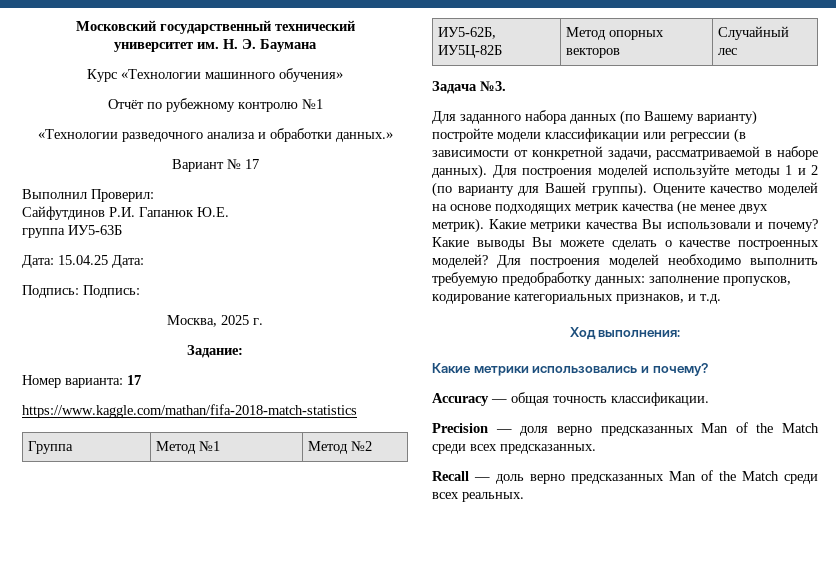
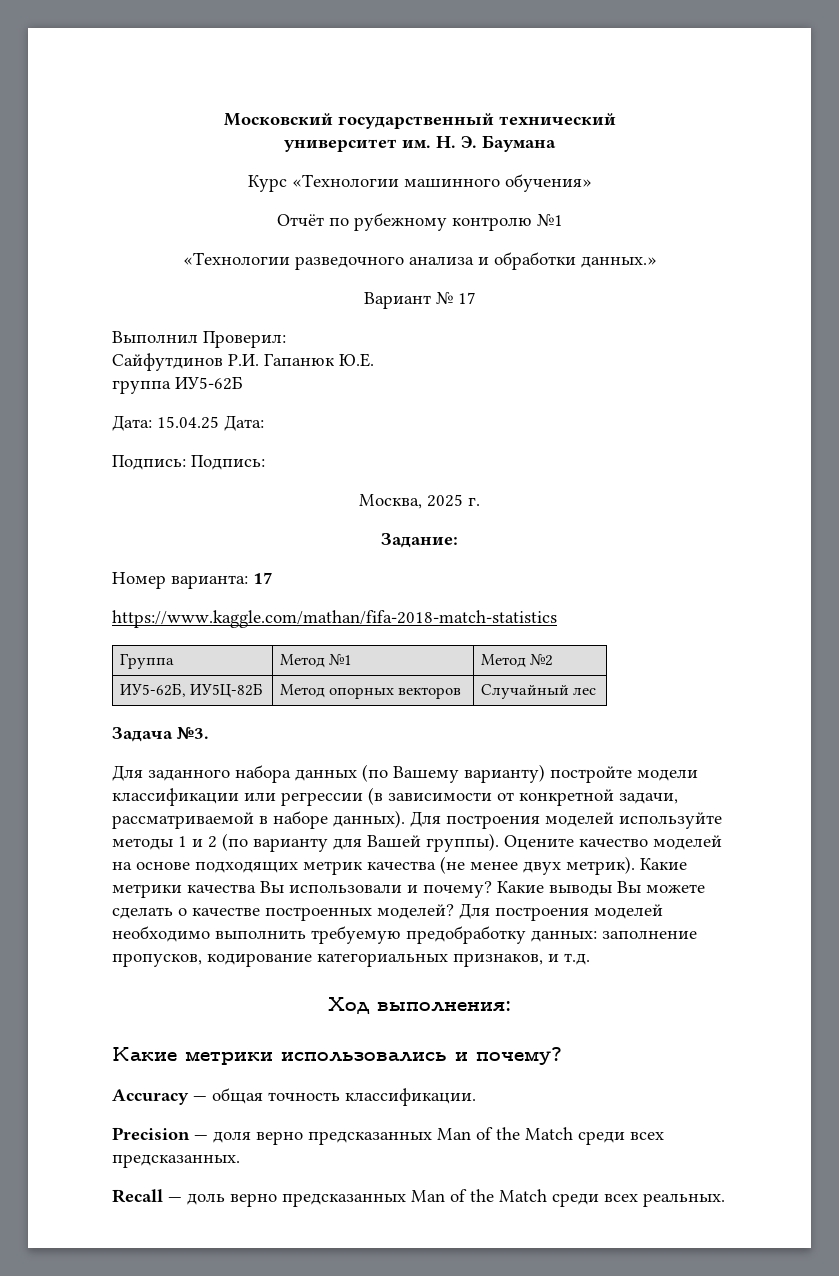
[68,225,122,235] ИУ5-63Б -> [175,376,243,390] ИУ5-62Б

